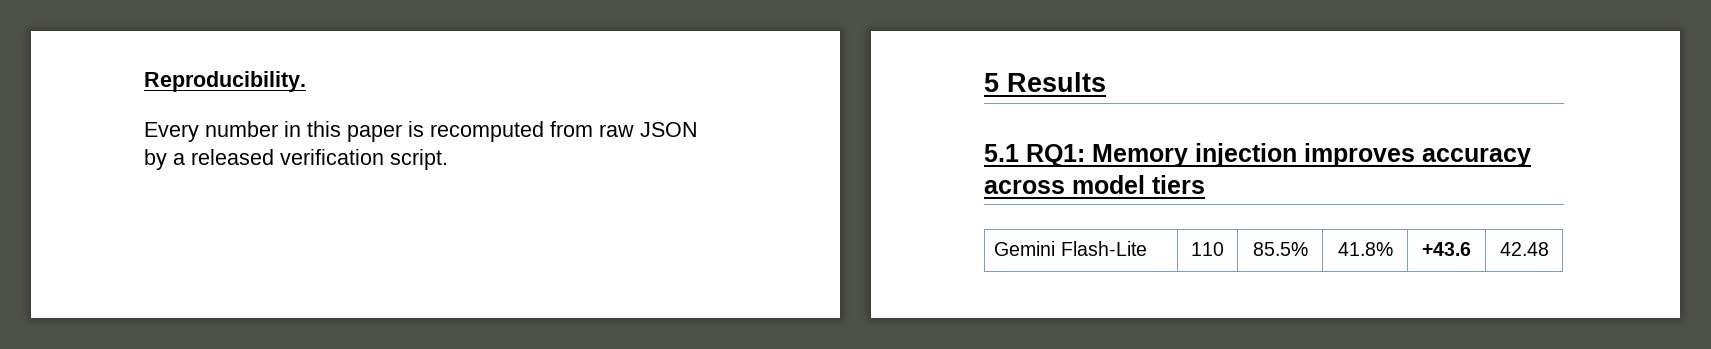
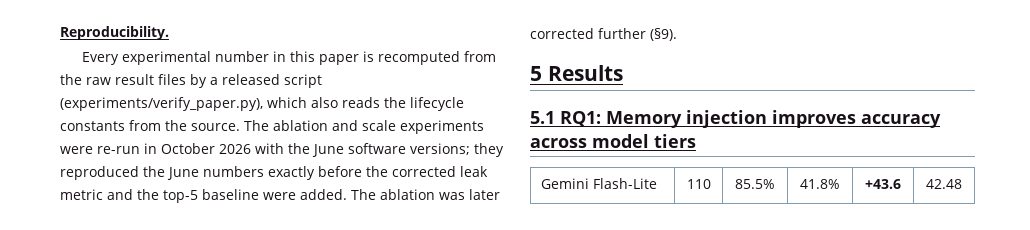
(199, 132) none -> [121,51,211,65] experimental
[599,122,698,137] [144,149,448,170] raw JSON by a released verification script. -> [60,74,322,88] [60,97,464,111] [60,120,484,134] [60,143,504,157] [60,166,488,180] [60,189,500,203] [530,28,677,41] the raw result files by a released script (experiments/verify_paper.py), which also reads the lifecycle constants from the source. The ablation and scale experiments were re-run in October 2026 with the June software versions; they reproduced the June numbers exactly before the corrected leak metric and the top-5 baseline were added. The ablation was later corrected further (§9).

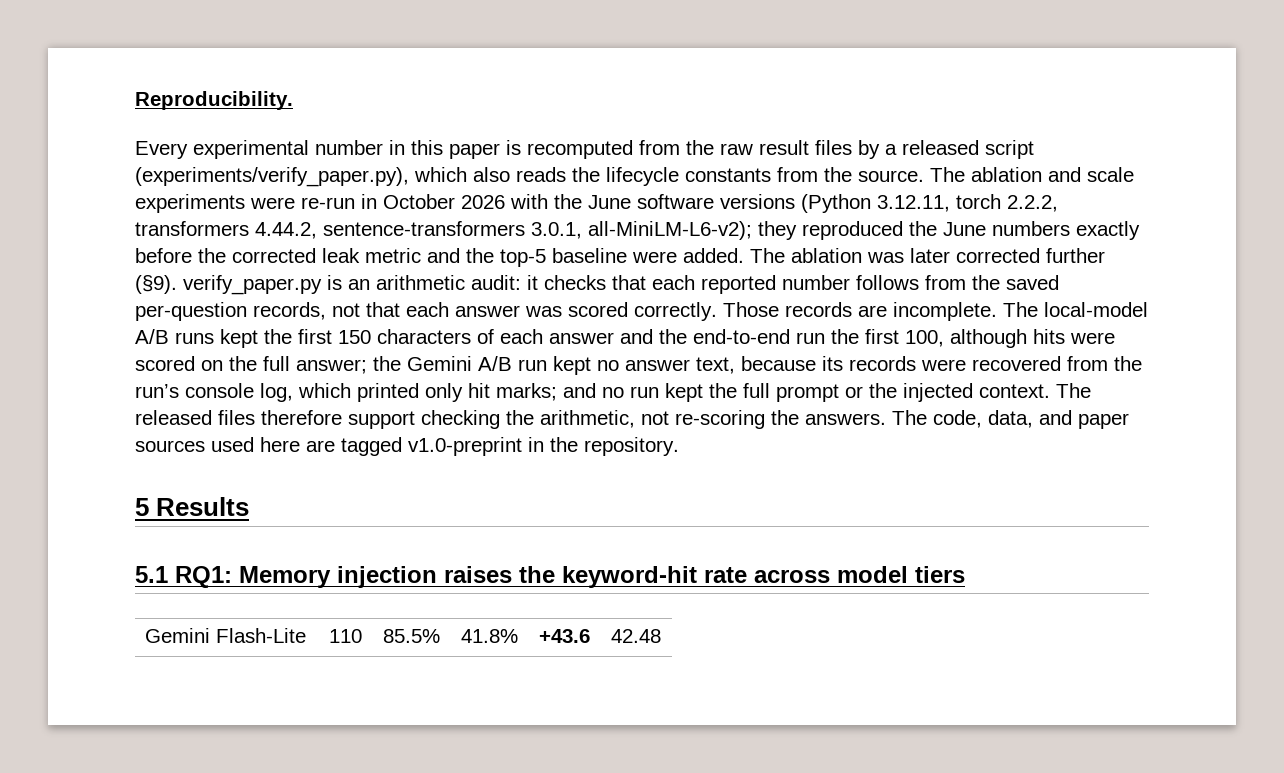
[410,143,470,155] versions; -> [720,194,1058,213] [135,221,752,240] versions (Python 3.12.11, torch 2.2.2, transformers 4.44.2, sentence-transformers 3.0.1, all-MiniLM-L6-v2);
(677, 34) none -> [183,275,1059,295] [135,302,1148,321] [135,329,1115,348] [135,356,1142,375] [135,383,1091,402] [135,410,1129,429] [135,437,679,456] verify_paper.py is an arithmetic audit: it checks that each reported number follows from the saved per-question records, not that each answer was scored correctly. Those records are incomplete. The local-model A/B runs kept the first 150 characters of each answer and the end-to-end run the first 100, although hits were scored on the full answer; the Gemini A/B run kept no answer text, because its records were recovered from the run’s console log, which printed only hit marks; and no run kept the full prompt or the injected context. The released files therefore support checking the arithmetic, not re-scoring the answers. The code, data, and paper sources used here are tagged v1.0-preprint in the repository.
[772,110,941,128] improves accuracy -> [444,566,747,588] raises the keyword-hit rate

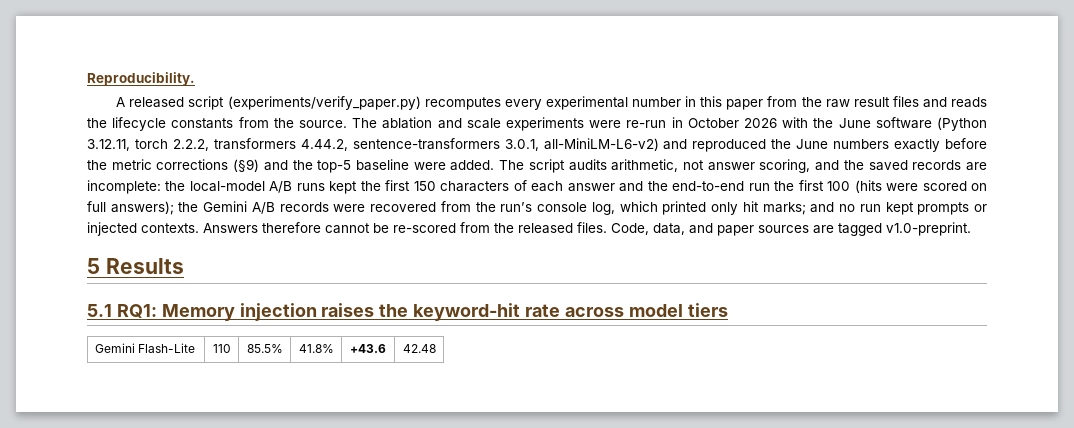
[135,141,188,159] Every -> [116,96,542,110] A released script (experiments/verify_paper.py) recomputes every
[506,140,633,159] is recomputed -> (764, 104) none
[858,140,1034,159] [135,167,510,187] by a released script (experiments/verify_paper.py), which also -> [922,97,947,108] and
[720,194,795,209] versions -> (932, 123) none
[588,221,797,240] all-MiniLM-L6-v2); they -> [543,138,688,151] all-MiniLM-L6-v2) and
[232,248,421,263] corrected leak metric -> [111,159,260,172] metric corrections (§9)
[791,248,1105,263] [135,275,1059,295] [135,302,1038,321] ablation was later corrected further (§9). verify_paper.py is an arithmetic audit: it checks that each reported number follows from the saved per-question records, not that each answer was scored correctly. Those records are incomplete. The -> [528,159,987,173] [87,180,186,194] script audits arithmetic, not answer scoring, and the saved records are incomplete: the
[905,329,1115,348] [135,356,843,375] 100, although hits were scored on the full answer; the Gemini A/B run kept no answer text, because its -> [827,180,988,193] [87,201,275,215] 100 (hits were scored on full answers); the Gemini A/B
[709,383,1091,402] [135,410,1129,429] [135,437,679,456] the full prompt or the injected context. The released files therefore support checking the arithmetic, not re-scoring the answers. The code, data, and paper sources used here are tagged v1.0-preprint in the repository. -> [917,202,988,215] [87,222,971,236] prompts or injected contexts. Answers therefore cannot be re-scored from the released files. Code, data, and paper sources are tagged v1.0-preprint.

